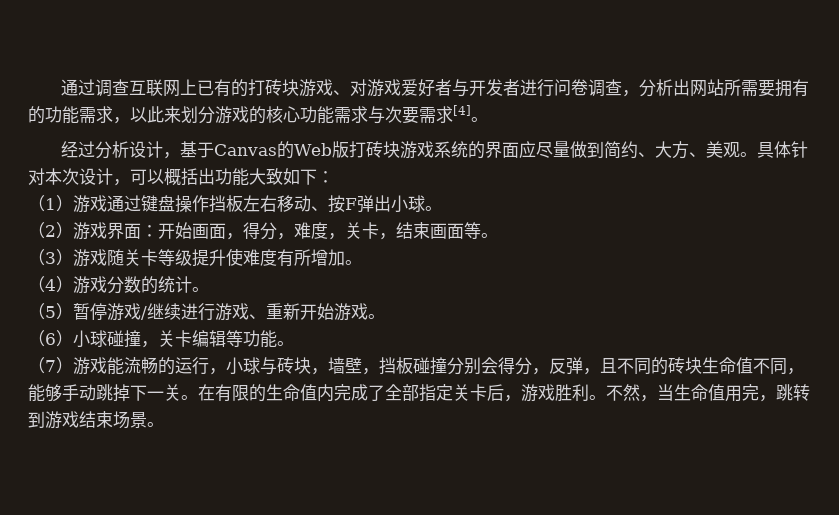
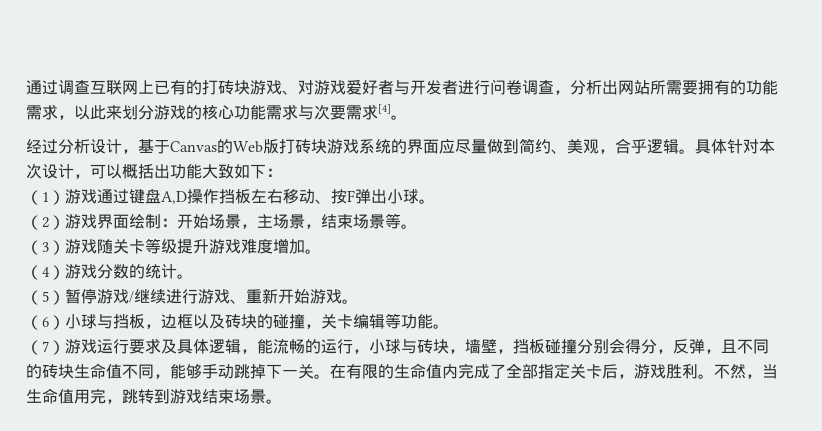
[654,141,740,159] 大方、美观 -> [567,138,679,154] 美观，合乎逻辑
(175, 203) none -> [161,191,187,204] A,D
[141,222,464,240] ：开始画面，得分，难度，关卡，结束画面 -> [129,214,385,229] 绘制：开始场景，主场景，结束场景
[226,248,311,267] 使难度有所 -> [209,239,273,254] 游戏难度
(107, 338) none -> [97,314,273,329] 与挡板，边框以及砖块的
(107, 365) none -> [97,338,257,354] 运行要求及具体逻辑，

